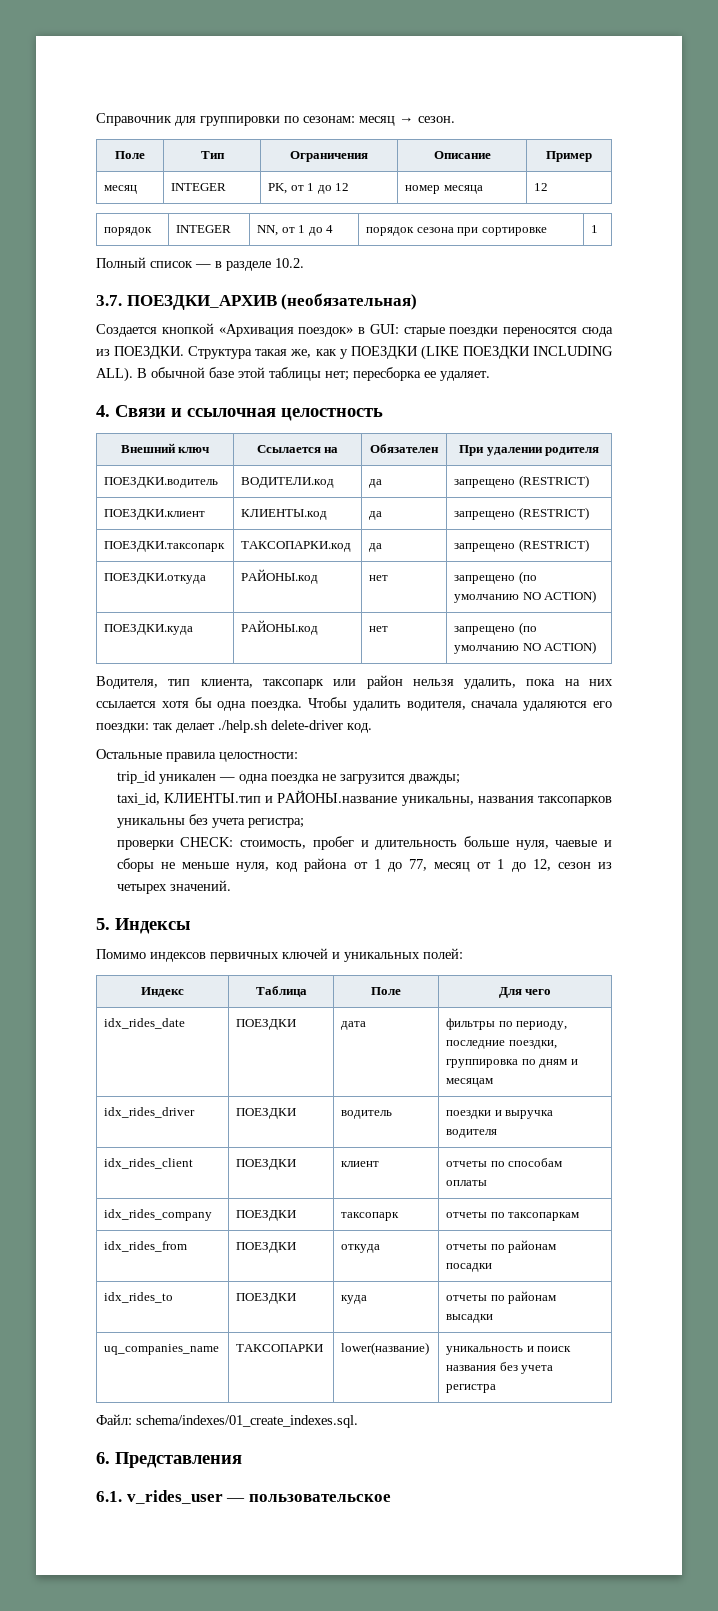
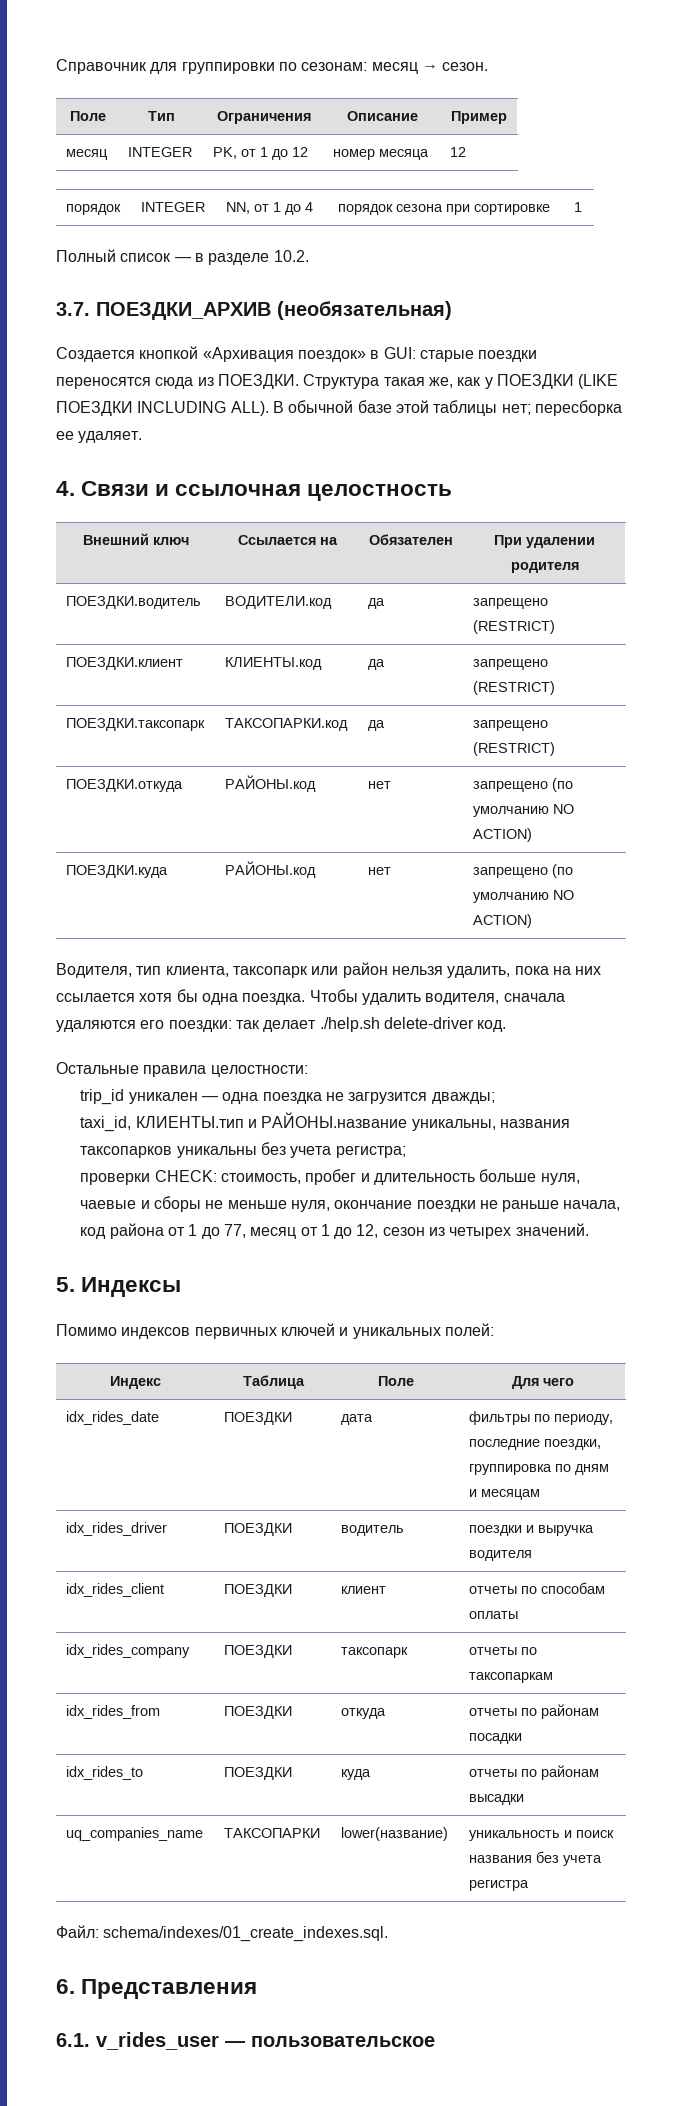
(270, 867) none -> [334,1200,621,1212] окончание поездки не раньше начала,

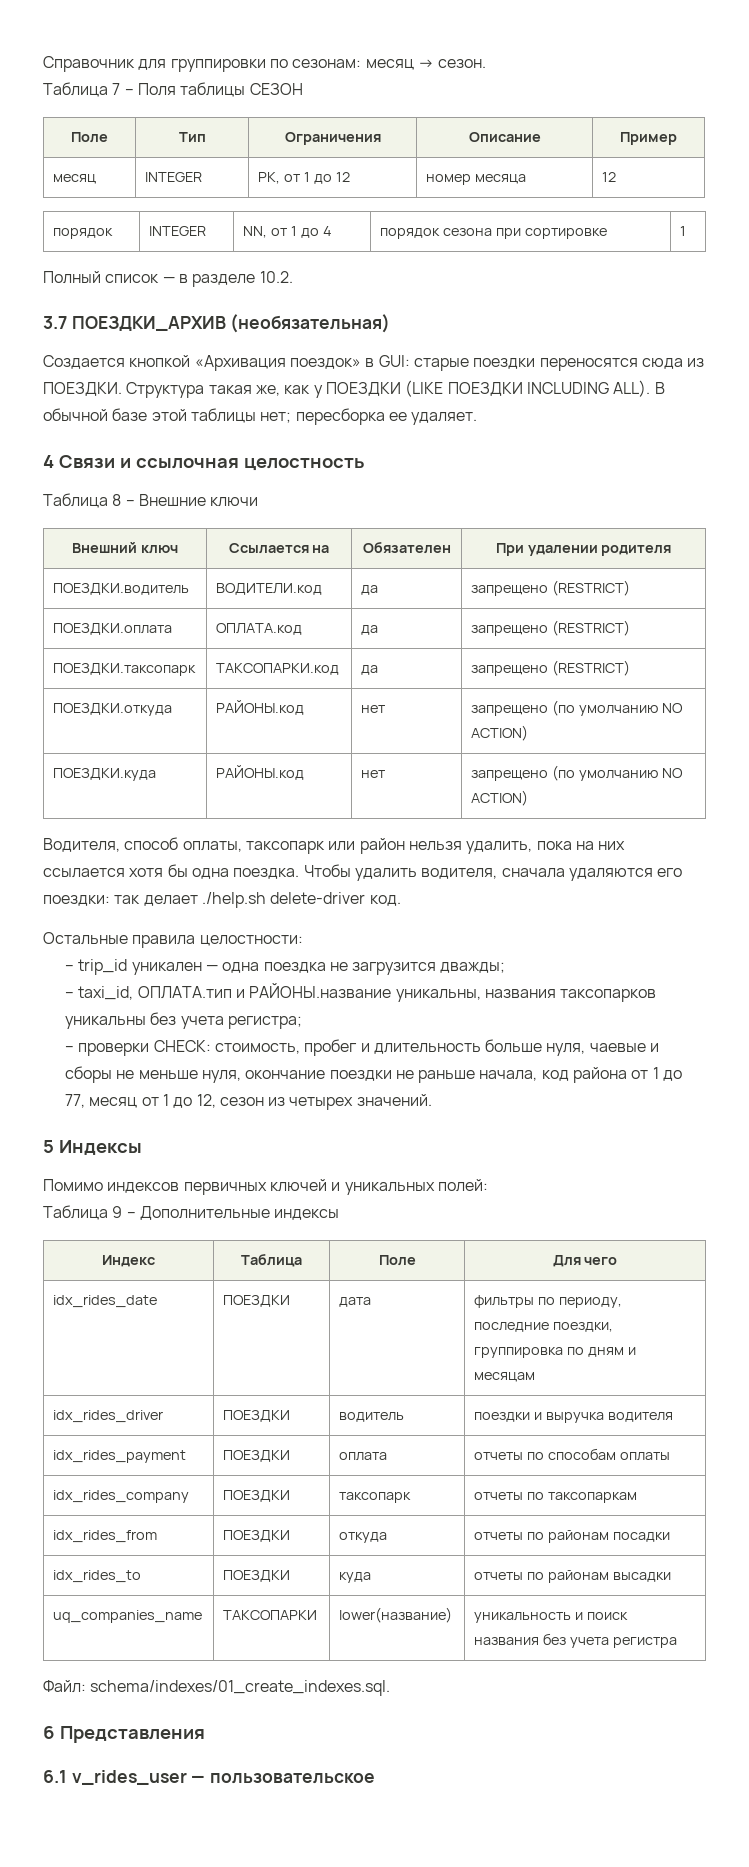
(489, 66) none -> [43,82,303,97] // Таблица 7 – Поля таблицы СЕЗОН
[56,302,90,316] 3.7. -> [43,316,67,329] 3.7
[56,481,75,496] 4. -> [43,455,54,468] 4
(453, 492) none -> [43,493,259,508] // Таблица 8 – Внешние ключи
[66,657,184,670] [225,657,323,670] ПОЕЗДКИ.клиент | КЛИЕНТЫ.код -> [53,623,173,635] [216,623,303,635] ПОЕЗДКИ.оплата | ОПЛАТА.код
[136,966,229,977] тип клиента, -> [124,837,242,852] способ оплаты,
(308, 1071) none -> [64,965,74,971] –
[80,1116,244,1132] taxi_id, КЛИЕНТЫ.тип -> [64,986,232,1000] – taxi_id, ОПЛАТА.тип
(406, 1152) none -> [64,1046,74,1052] –
[56,1277,75,1292] 5. -> [43,1140,54,1153] 5
(494, 1329) none -> [43,1205,340,1220] // Таблица 9 – Дополнительные индексы
[66,1583,165,1597] [224,1584,293,1597] [341,1586,387,1594] idx_rides_client | ПОЕЗДКИ | клиент -> [53,1450,187,1463] [223,1450,291,1462] [339,1452,388,1461] idx_rides_payment | ПОЕЗДКИ | оплата
[56,1979,75,1994] 6. -> [43,1726,55,1739] 6
[56,2033,90,2047] 6.1. -> [43,1770,67,1783] 6.1

